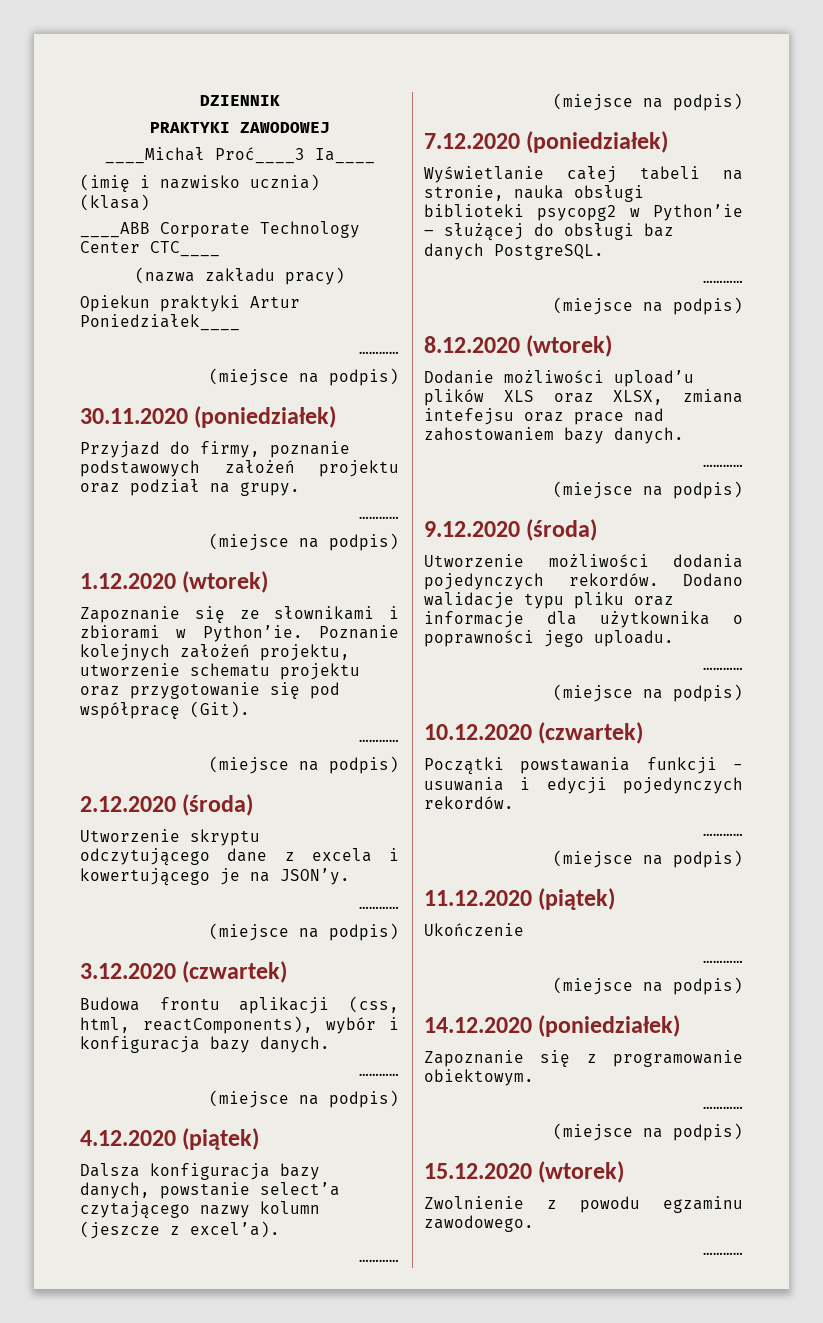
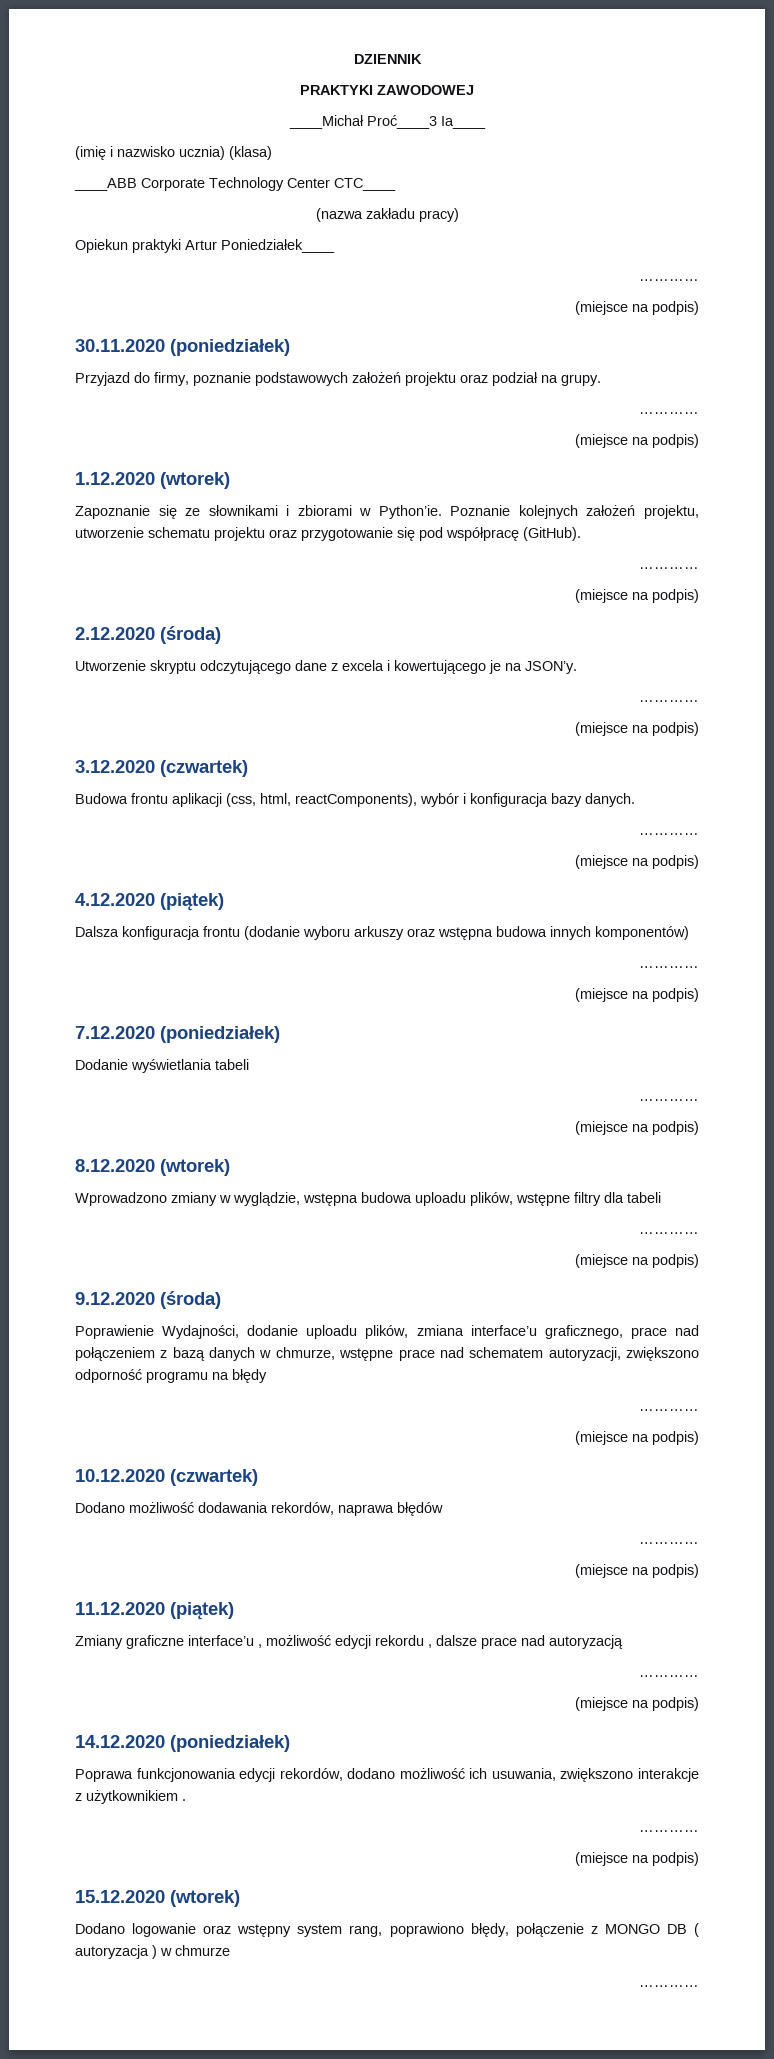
[190,701,250,718] (Git). -> [523,527,581,541] (GitHub).
[280,1163,320,1180] [80,1182,340,1199] [80,1201,320,1219] [80,1221,280,1239] bazy danych, powstanie select’a czytającego nazwy kolumn (jeszcze z excel’a). -> [203,926,689,940] frontu (dodanie wyboru arkuszy oraz wstępna budowa innych komponentów)
[424,166,743,183] [424,185,644,202] [424,204,743,221] [424,223,674,241] [424,243,604,260] Wyświetlanie całej tabeli na stronie, nauka obsługi biblioteki psycopg2 w Python’ie – służącej do obsługi baz danych PostgreSQL. -> [75,1059,249,1073] Dodanie wyświetlania tabeli
[424,370,694,387] [424,389,743,406] [424,408,664,425] [424,427,684,444] Dodanie możliwości upload’u plików XLS oraz XLSX, zmiana intefejsu oraz prace nad zahostowaniem bazy danych. -> [75,1192,661,1206] Wprowadzono zmiany w wyglądzie, wstępna budowa uploadu plików, wstępne filtry dla tabeli
[424,554,743,568] [424,573,743,590] [424,592,674,609] [424,611,743,628] [424,630,674,647] Utworzenie możliwości dodania pojedynczych rekordów. Dodano walidacje typu pliku oraz informacje dla użytkownika o poprawności jego uploadu. -> [75,1325,699,1339] [75,1347,700,1361] [75,1369,267,1383] Poprawienie Wydajności, dodanie uploadu plików, zmiana interface’u graficznego, prace nad połączeniem z bazą danych w chmurze, wstępne prace nad schematem autoryzacji, zwiększono odporność programu na błędy
[424,757,743,775] [424,777,743,794] [424,796,514,809] Początki powstawania funkcji - usuwania i edycji pojedynczych rekordów. -> [75,1502,443,1516] Dodano możliwość dodawania rekordów, naprawa błędów
[424,923,524,936] Ukończenie -> [75,1635,623,1649] Zmiany graficzne interface’u , możliwość edycji rekordu , dalsze prace nad autoryzacją
[424,1050,743,1067] [424,1069,534,1086] Zapoznanie się z programowanie obiektowym. -> [75,1768,699,1782] [75,1790,186,1804] Poprawa funkcjonowania edycji rekordów, dodano możliwość ich usuwania, zwiększono interakcje z użytkownikiem .
[424,1196,743,1213] [424,1215,534,1232] Zwolnienie z powodu egzaminu zawodowego. -> [75,1923,700,1937] [75,1945,230,1959] Dodano logowanie oraz wstępny system rang, poprawiono błędy, połączenie z MONGO DB ( autoryzacja ) w chmurze

